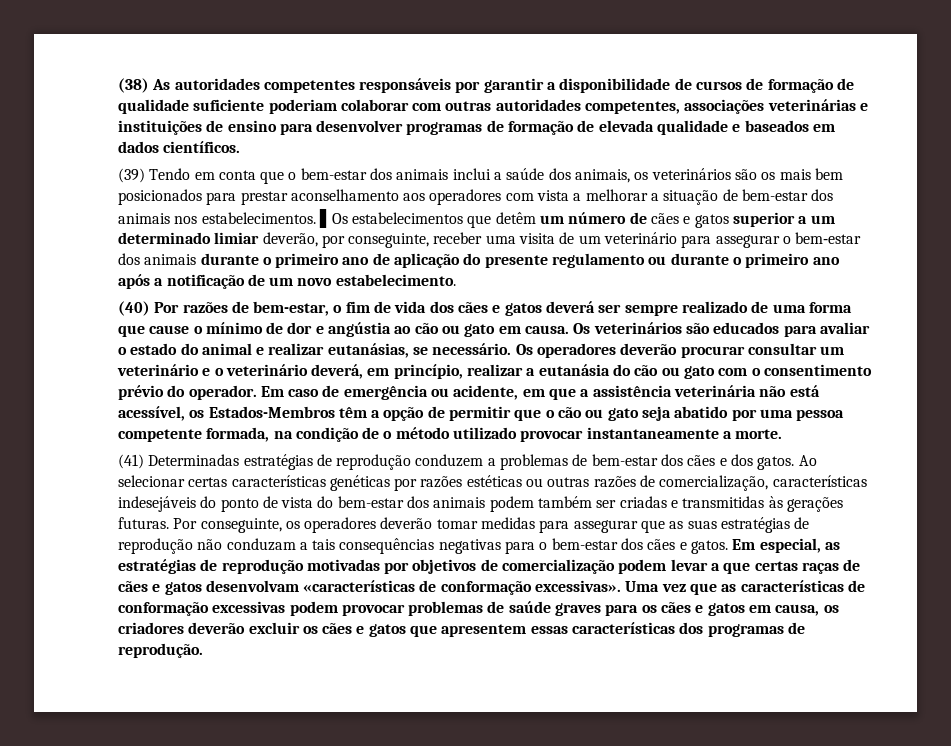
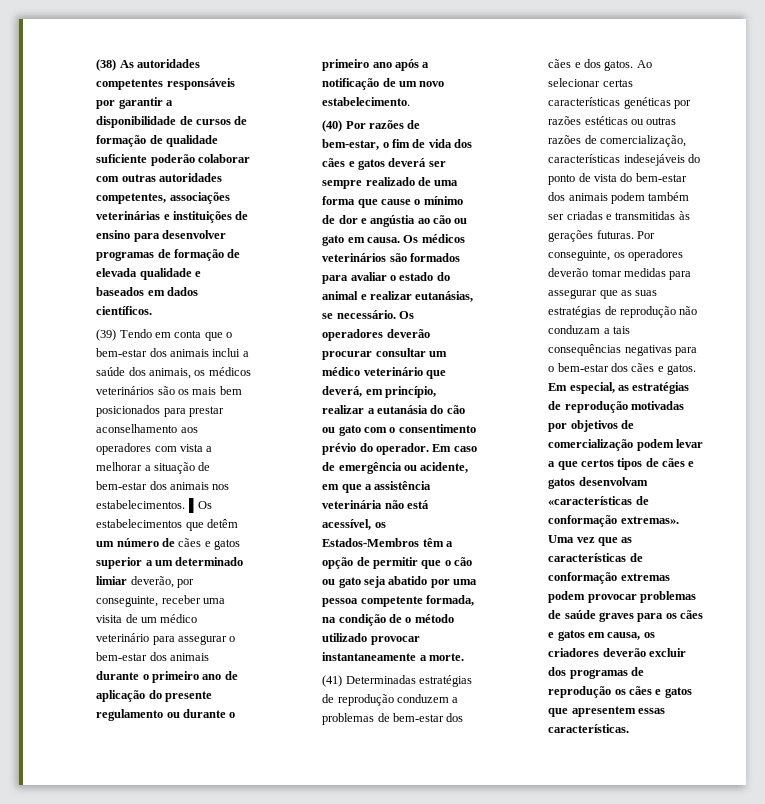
[268,99,337,114] poderiam -> [150,154,195,166] poderão
(649, 176) none -> [208,367,251,376] médicos
(601, 239) none -> [160,614,198,623] médico
[593,322,780,334] veterinários são educados -> [421,234,465,243] [322,253,460,262] médicos veterinários são formados
[116,364,308,376] veterinário e o veterinário -> [322,367,446,379] médico veterinário que
[754,561,840,574] certas raças -> [580,458,643,470] certos tipos
[535,580,622,592] excessivas». -> [620,516,679,524] extremas».
[212,601,286,613] excessivas -> [620,573,670,581] extremas
(300, 628) none -> [548,667,644,679] [548,686,612,698] dos programas de reprodução
[572,622,806,637] [117,643,203,658] características dos programas de reprodução. -> [548,724,630,733] características.

